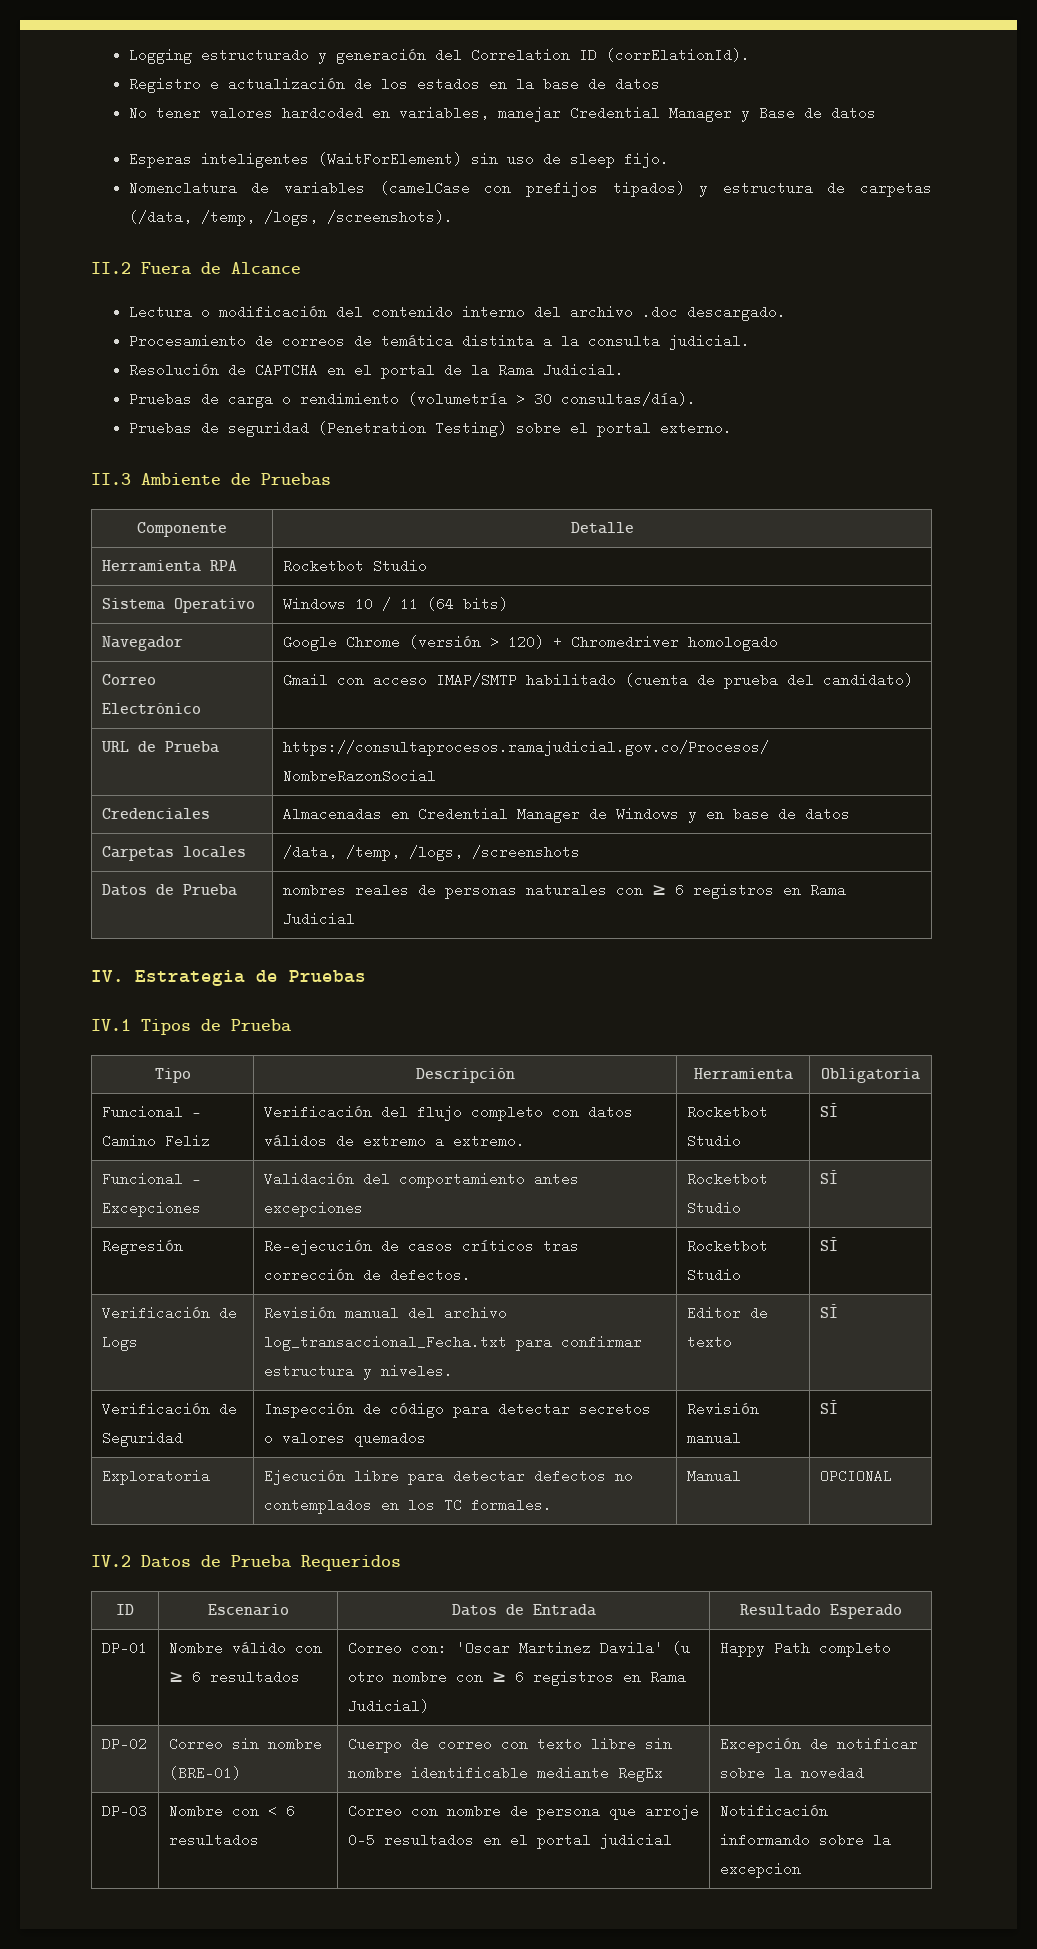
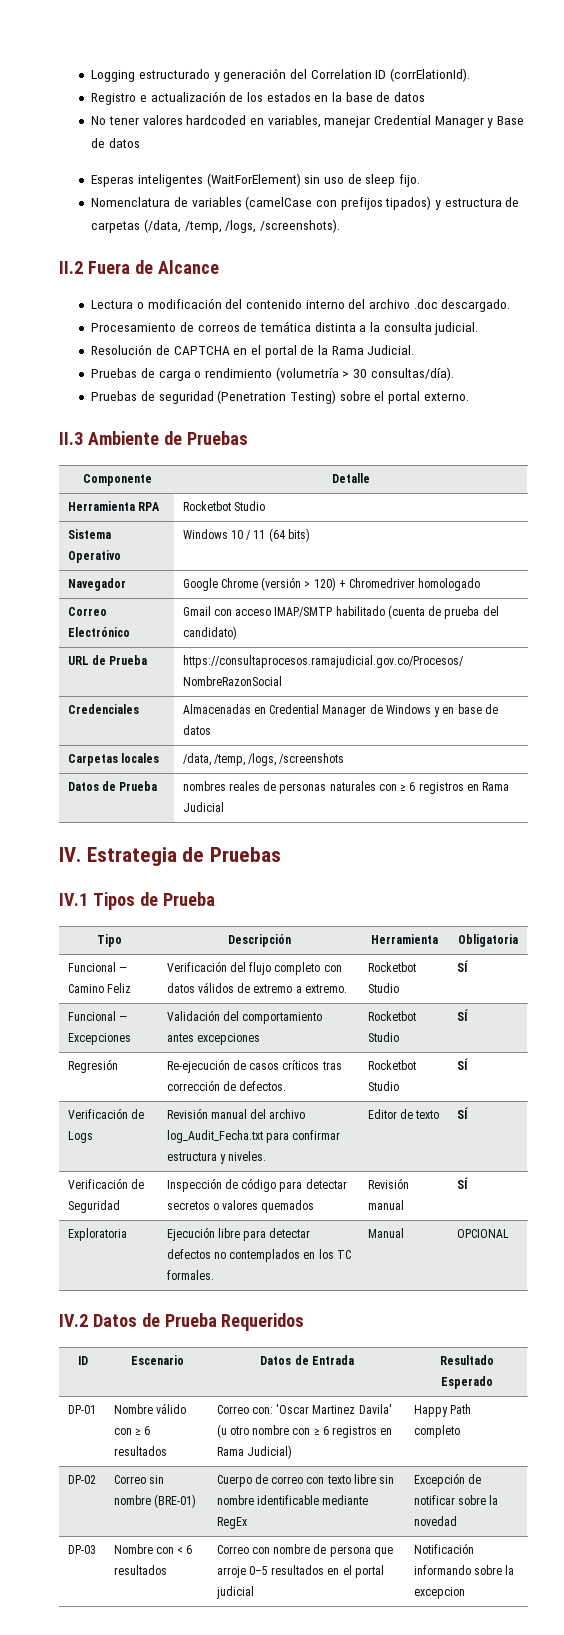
[263,1335,507,1351] log_transaccional_Fecha.txt -> [166,1130,263,1143] log_Audit_Fecha.txt

